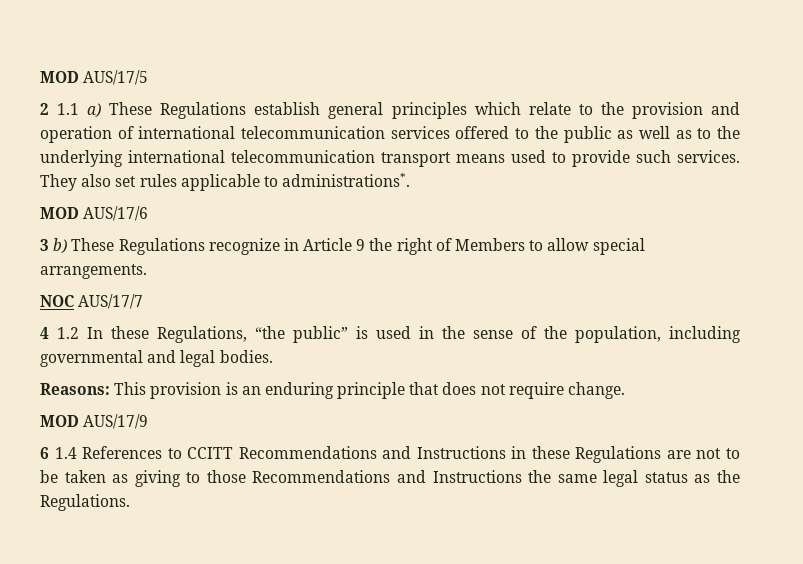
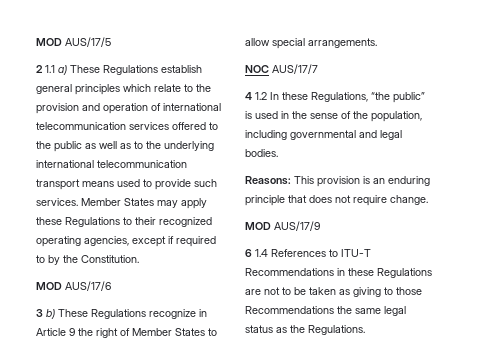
[40,173,411,191] They also set rules applicable to administrations*. -> [81,198,207,209] [36,217,212,227] [36,236,216,247] [36,255,139,265] Member States may apply these Regulations to their recognized operating agencies, except if required to by the Constitution.
[455,238,526,251] Members -> [132,328,205,336] Member States
[187,446,506,459] CCITT Recommendations and Instructions -> [341,249,371,257] [245,268,334,276] ITU-T Recommendations
[396,470,522,483] and Instructions -> (334, 310) none

